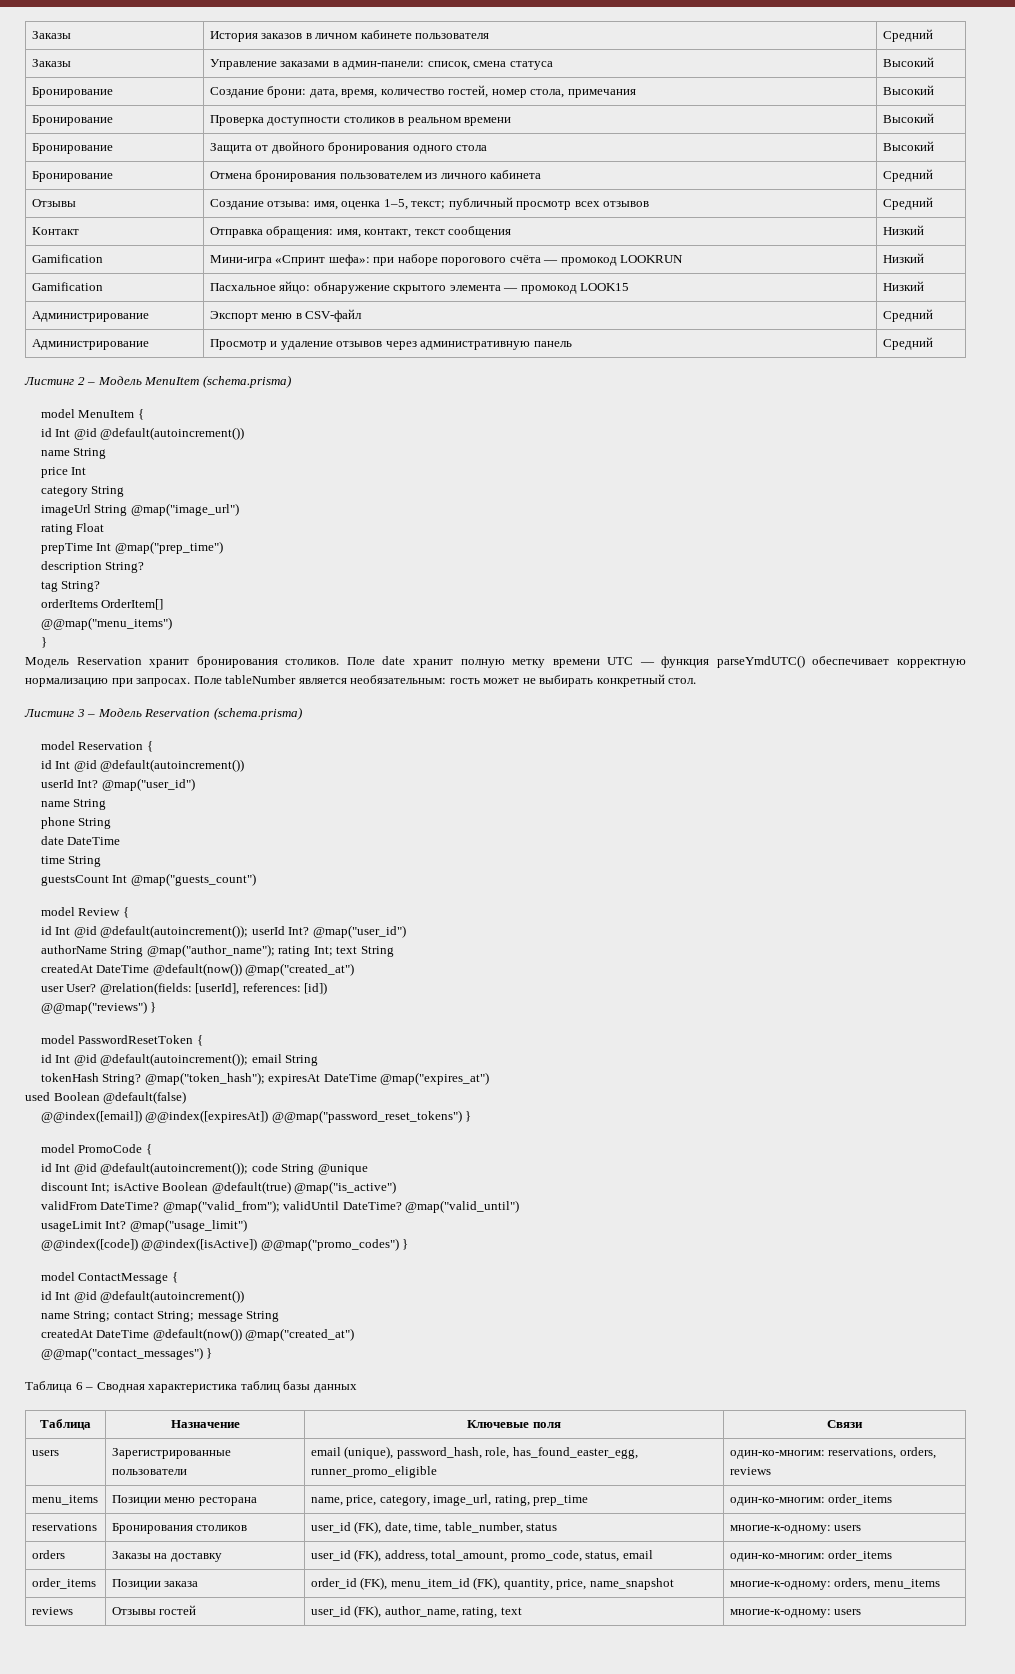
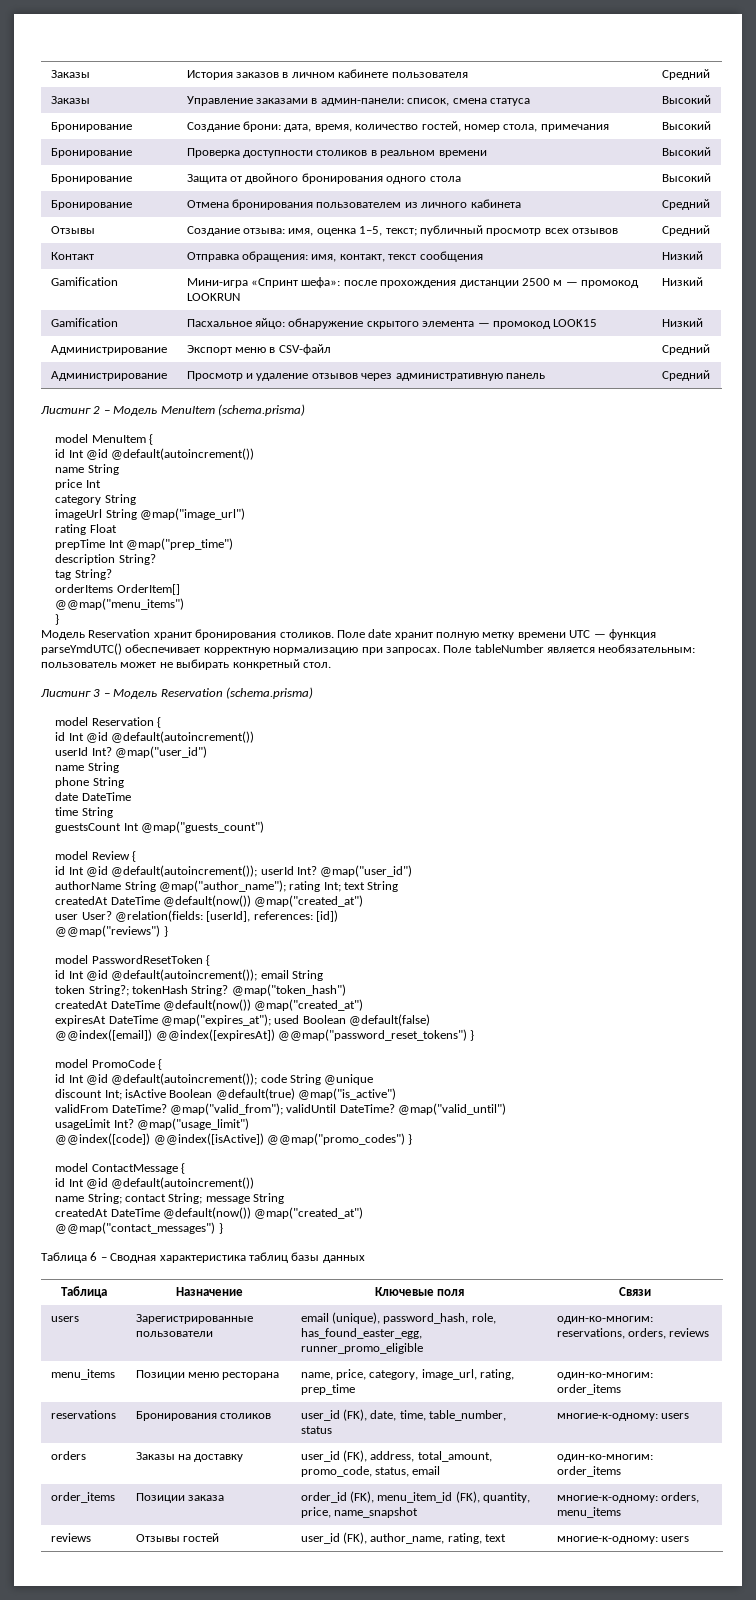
[373,254,541,266] при наборе порогового счёта -> [343,278,563,288] после прохождения дистанции 2500 м
[449,678,480,684] гость -> [41,662,117,668] пользователь
[40,1072,265,1085] tokenHash String? @map("token_hash"); -> [55,984,346,996] [55,999,364,1011] token String?; tokenHash String? @map("token_hash") // createdAt DateTime @default(now()) @map("created_at") //
[380,1072,490,1085] @map("expires_at") // -> [160,1014,271,1026] @map("expires_at");

